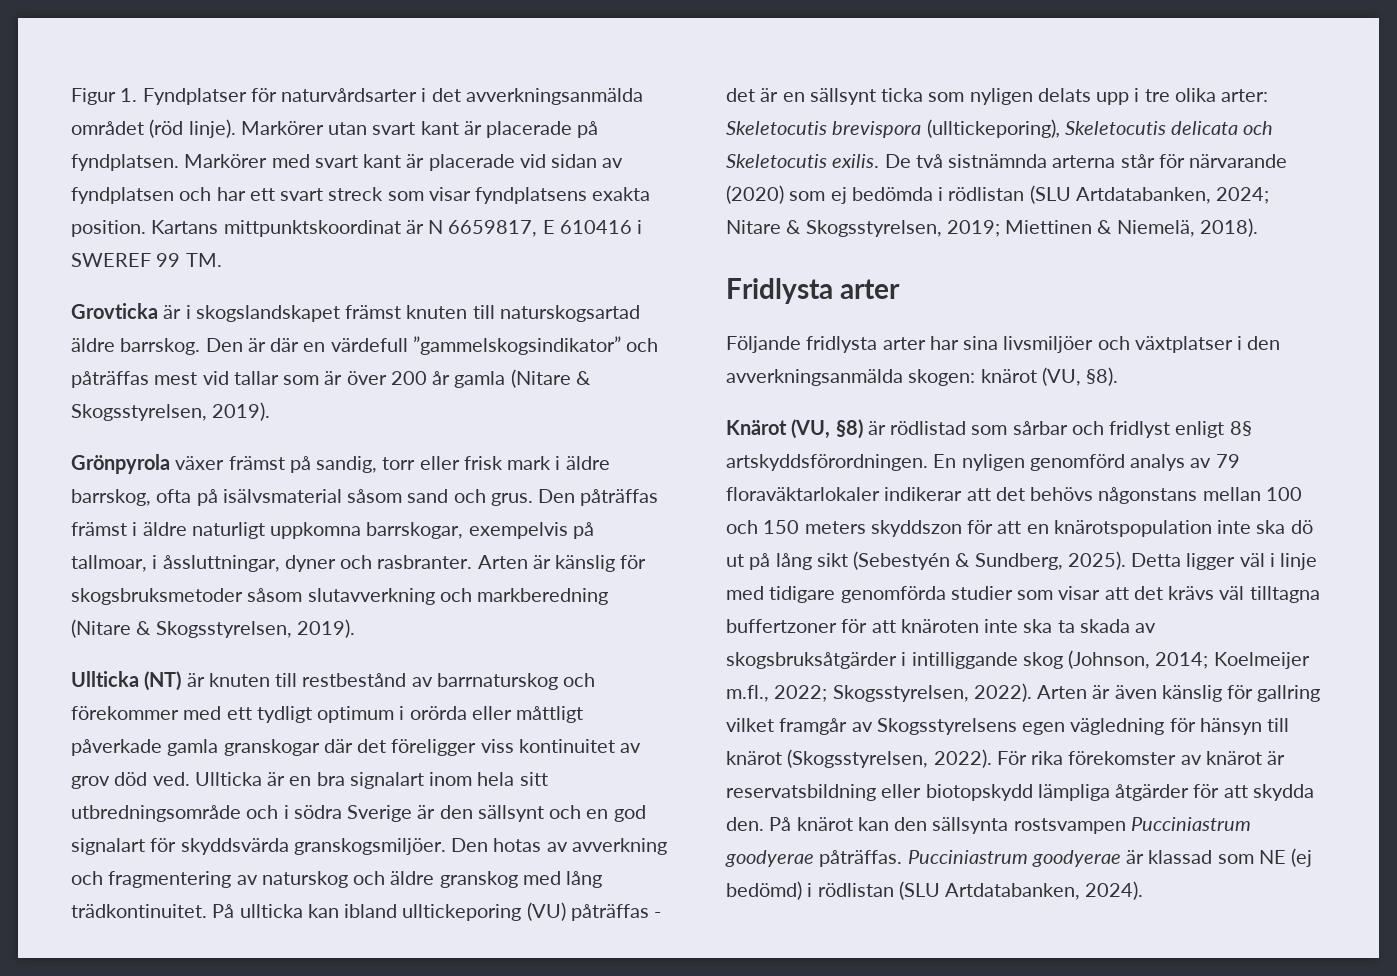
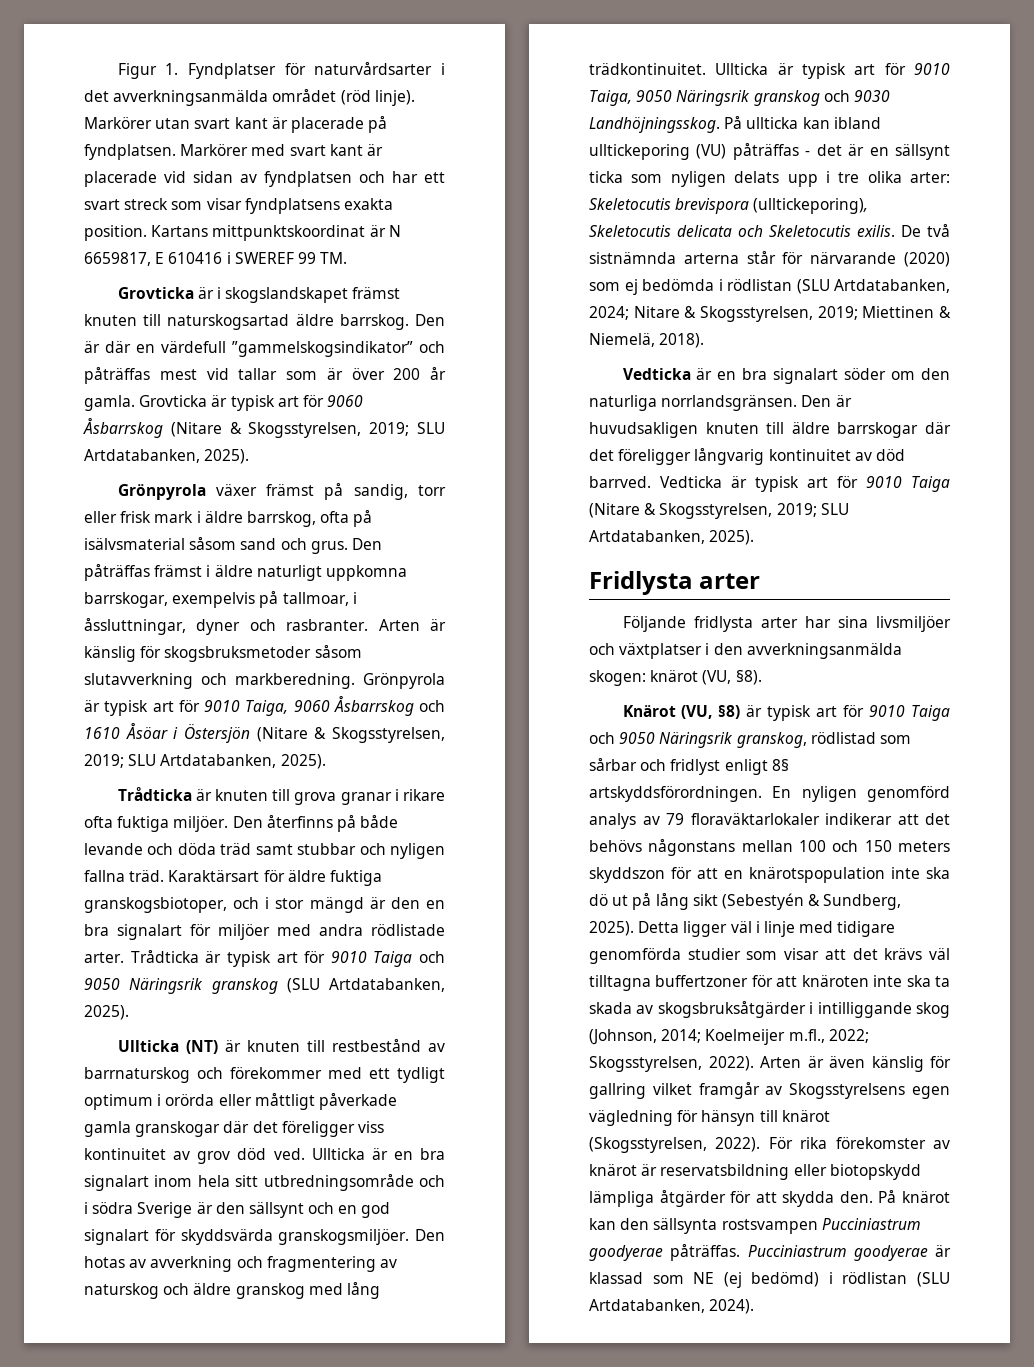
[454,369,591,388] [71,402,271,421] gamla (Nitare & Skogsstyrelsen, 2019). -> [84,395,364,411] [83,418,446,438] [84,449,250,464] gamla. Grovticka är typisk art för 9060 Åsbarrskog (Nitare & Skogsstyrelsen, 2019; SLU Artdatabanken, 2025).
[477,588,609,605] [71,619,355,638] markberedning (Nitare & Skogsstyrelsen, 2019). -> [235,673,445,689] [84,696,445,716] [84,723,445,743] [84,754,326,769] [117,787,445,805] [84,815,399,832] [84,843,445,859] [84,870,382,886] [84,897,446,913] [84,924,445,940] [84,950,445,967] [84,978,445,994] [84,1005,129,1020] markberedning. Grönpyrola är typisk art för 9010 Taiga, 9060 Åsbarrskog och 1610 Åsöar i Östersjön (Nitare & Skogsstyrelsen, 2019; SLU Artdatabanken, 2025). // Trådticka är knuten till grova granar i rikare ofta fuktiga miljöer. Den återfinns på både levande och döda träd samt stubbar och nyligen fallna träd. Karaktärsart för äldre fuktiga granskogsbiotoper, och i stor mängd är den en bra signalart för miljöer med andra rödlistade arter. Trådticka är typisk art för 9010 Taiga och 9050 Näringsrik granskog (SLU Artdatabanken, 2025).
(207, 911) none -> [715,63,950,79] [589,90,890,106] [589,117,720,133] Ullticka är typisk art för 9010 Taiga, 9050 Näringsrik granskog och 9030 Landhöjningsskog.
(1258, 227) none -> [622,368,950,384] [589,395,852,411] [589,422,951,438] [589,448,905,465] [589,476,950,492] [589,503,849,519] [589,530,755,545] // Vedticka är en bra signalart söder om den naturliga norrlandsgränsen. Den är huvudsakligen knuten till äldre barrskogar där det föreligger långvarig kontinuitet av död barrved. Vedticka är typisk art för 9010 Taiga (Nitare & Skogsstyrelsen, 2019; SLU Artdatabanken, 2025).
(886, 428) none -> [767,705,950,721] [589,732,807,748] typisk art för 9010 Taiga och 9050 Näringsrik granskog,

